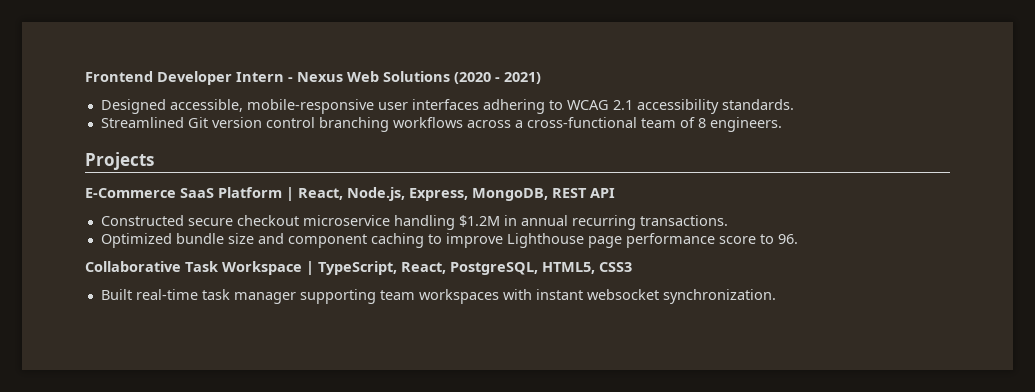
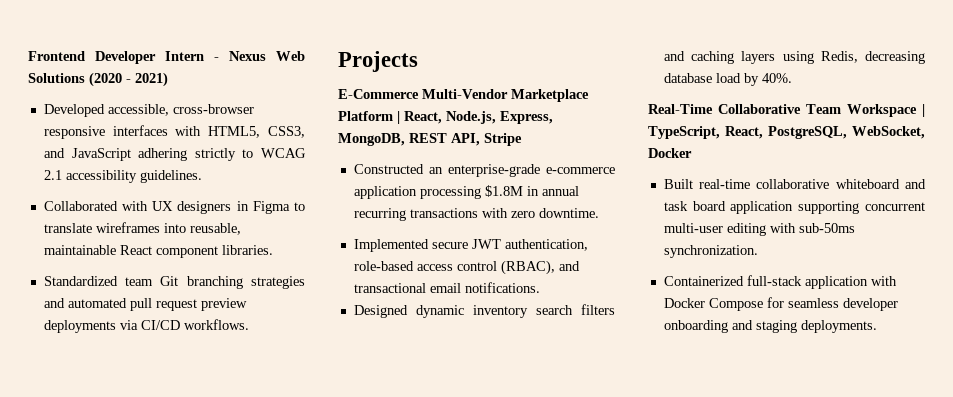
[100,99,794,114] [100,117,782,132] Designed accessible, mobile-responsive user interfaces adhering to WCAG 2.1 accessibility standards. // Streamlined Git version control branching workflows across a cross-functional team of 8 engineers. -> [43,104,254,117] [43,125,305,139] [43,148,307,161] [43,170,202,183] [43,201,306,214] [43,222,241,235] [43,245,273,258] [43,276,305,289] [43,298,247,311] [43,319,249,333] Developed accessible, cross-browser responsive interfaces with HTML5, CSS3, and JavaScript adhering strictly to WCAG 2.1 accessibility guidelines. // Collaborated with UX designers in Figma to translate wireframes into reusable, maintainable React component libraries. // Standardized team Git branching strategies and automated pull request preview deployments via CI/CD workflows.
[180,188,214,198] SaaS -> [422,89,589,102] Multi-Vendor Marketplace
[590,188,615,198] API -> [451,133,522,146] API, Stripe
[187,215,728,230] [100,233,798,248] [85,261,218,272] secure checkout microservice handling $1.2M in annual recurring transactions. // Optimized bundle size and component caching to improve Lighthouse page performance score to 96. // Collaborative Task -> [428,164,615,177] [353,185,579,199] [353,208,599,221] [353,239,588,252] [353,260,580,275] [353,282,540,293] [353,304,615,318] [663,51,925,64] [663,73,792,86] [648,104,841,114] an enterprise-grade e-commerce application processing $1.8M in annual recurring transactions with zero downtime. // Implemented secure JWT authentication, role-based access control (RBAC), and transactional email notifications. // Designed dynamic inventory search filters and caching layers using Redis, decreasing database load by 40%. // Real-Time Collaborative Team
[542,262,632,274] HTML5, CSS3 -> [852,126,925,139] [648,148,692,158] WebSocket, Docker
[201,289,776,304] task manager supporting team workspaces with instant websocket synchronization. -> [756,179,926,189] [663,201,925,214] [663,223,855,236] [663,245,758,258] [663,275,897,289] [663,297,898,311] [663,320,877,333] collaborative whiteboard and task board application supporting concurrent multi-user editing with sub-50ms synchronization. // Containerized full-stack application with Docker Compose for seamless developer onboarding and staging deployments.

